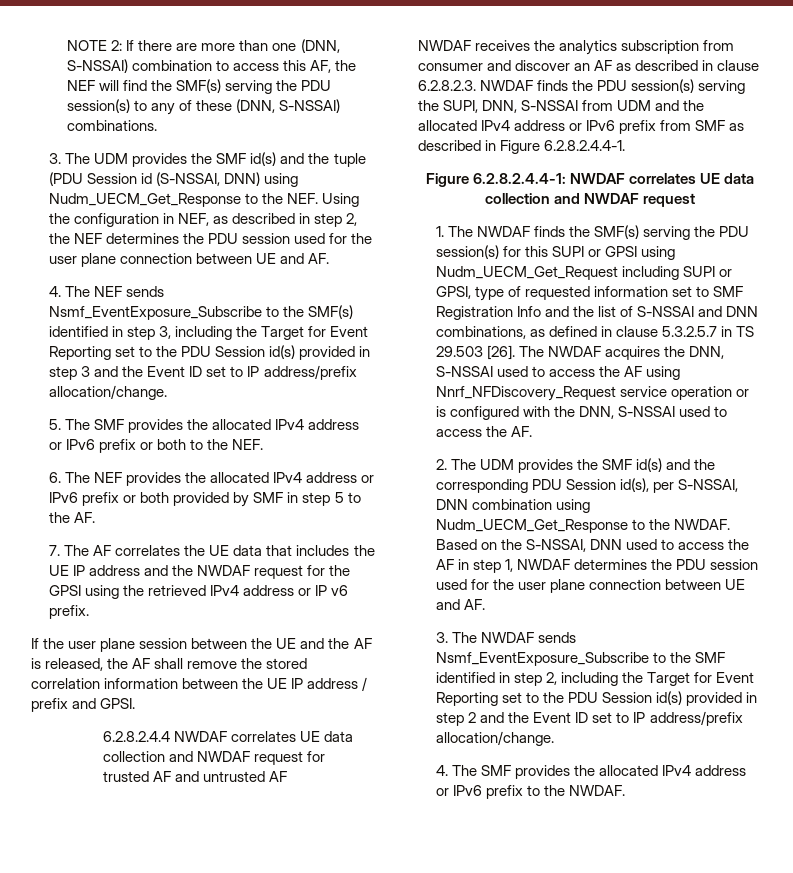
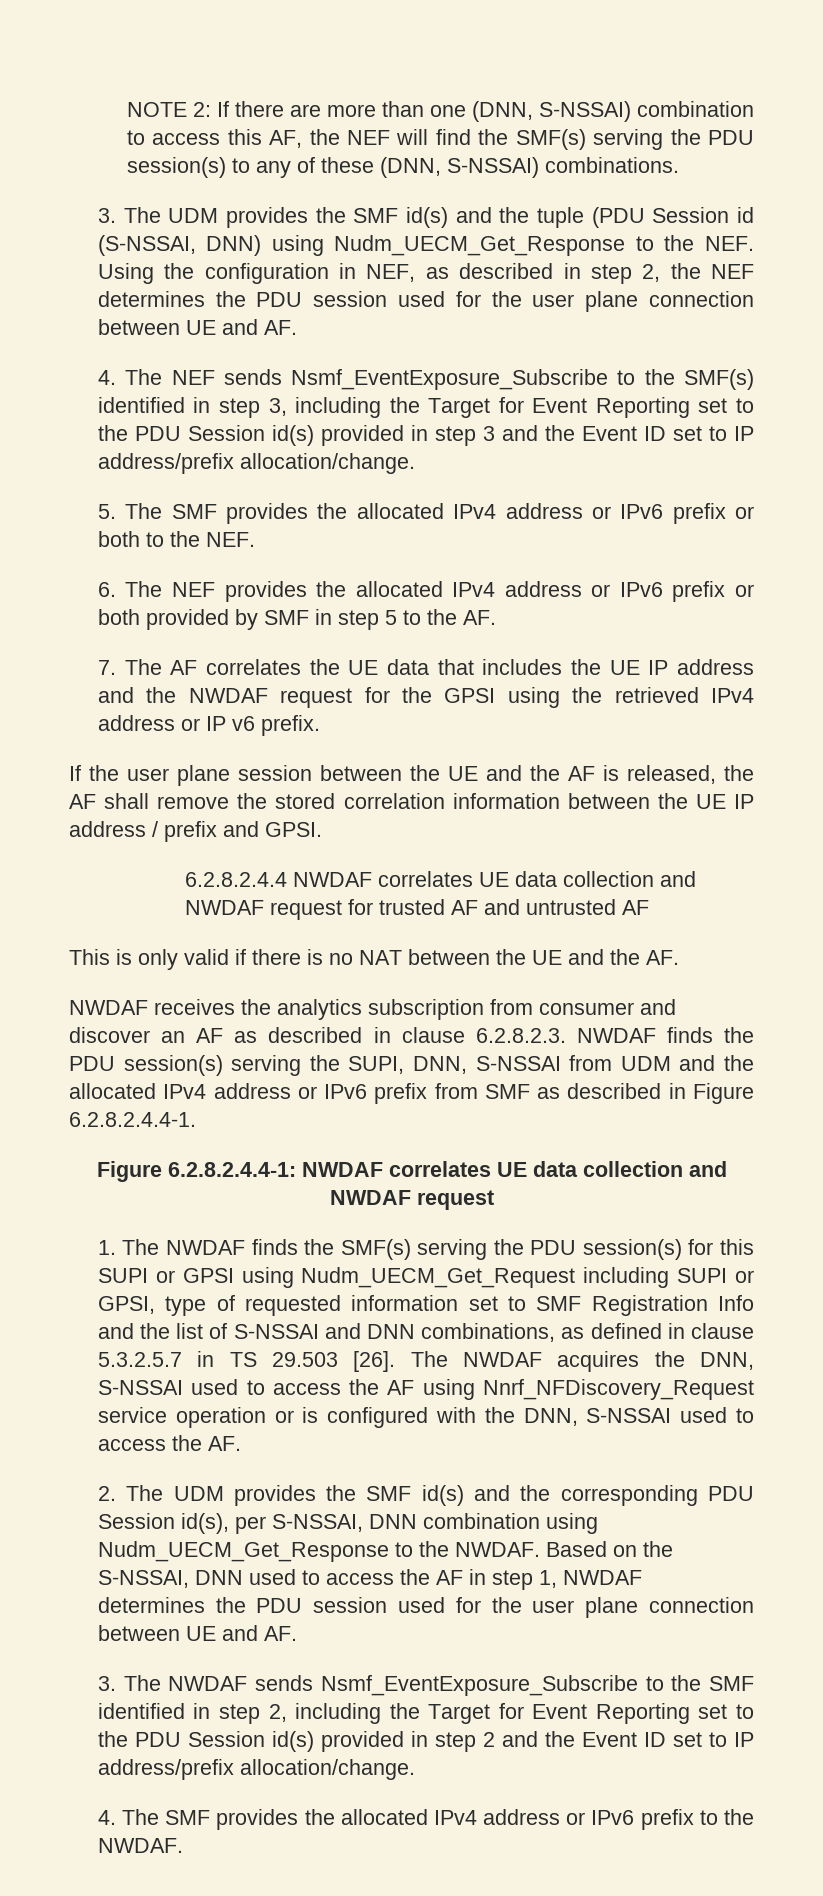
(288, 776) none -> [69,949,679,970] // This is only valid if there is no NAT between the UE and the AF.

